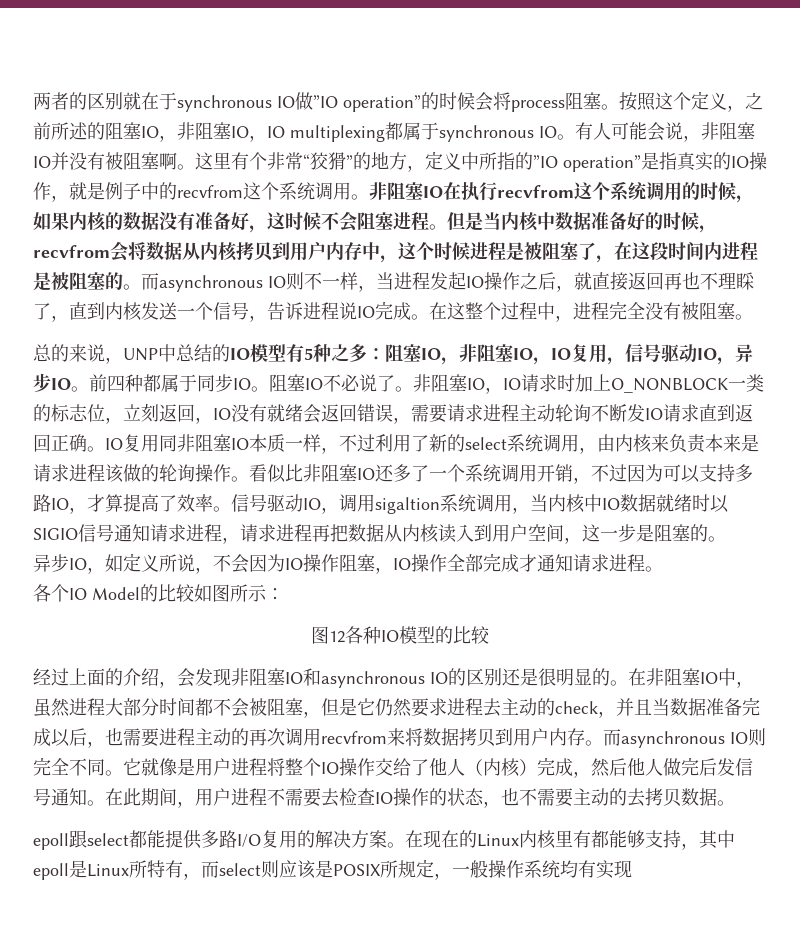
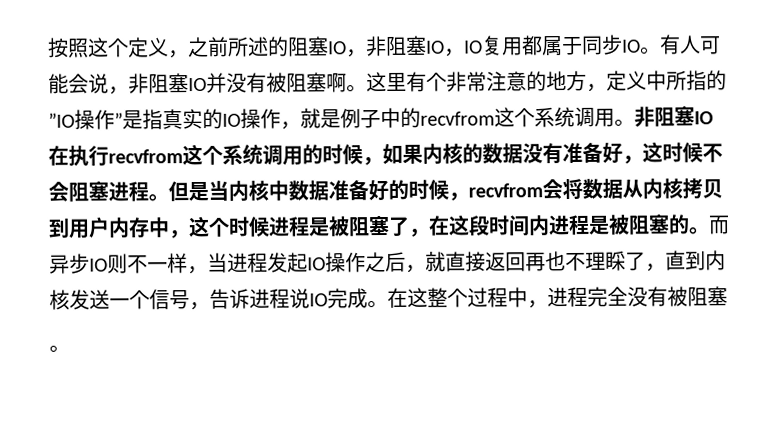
[33,92,619,112] 两者的区别就在于synchronous IO做”IO operation”的时候会将process阻塞。 -> (47, 47) none
[290,122,534,142] multiplexing都属于synchronous -> [481,34,623,57] 复用都属于同步
[303,152,353,170] “狡猾” -> [486,71,527,92] 注意
[563,155,641,172] operation” -> [74,109,123,130] 操作”
[159,275,263,292] asynchronous -> [49,253,90,274] 异步
[735,314,753,320] [33,343,753,365] [33,373,764,394] [33,403,753,424] [33,434,759,454] [33,464,753,484] [33,494,729,514] [33,524,726,544] [33,553,663,574] [33,584,284,602] [311,626,490,644] [33,668,754,688] [33,697,760,718] [33,728,766,748] [33,757,753,778] [33,788,735,808] [33,830,735,850] [33,859,632,880] 。 // 总的来说，UNP中总结的IO模型有5种之多：阻塞IO，非阻塞IO，IO复用，信号驱动IO，异步IO。前四种都属于同步IO。阻塞IO不必说了。非阻塞IO，IO请求时加上O_NONBLOCK一类的标志位，立刻返回，IO没有就绪会返回错误，需要请求进程主动轮询不断发IO请求直到返回正确。IO复用同非阻塞IO本质一样，不过利用了新的select系统调用，由内核来负责本来是请求进程该做的轮询操作。看似比非阻塞IO还多了一个系统调用开销，不过因为可以支持多路IO，才算提高了效率。信号驱动IO，调用sigaltion系统调用，当内核中IO数据就绪时以SIGIO信号通知请求进程，请求进程再把数据从内核读入到用户空间，这一步是阻塞的。 // 异步IO，如定义所说，不会因为IO操作阻塞，IO操作全部完成才通知请求进程。 // 各个IO Model的比较如图所示： // 图12各种IO模型的比较 // 经过上面的介绍，会发现非阻塞IO和asynchronous IO的区别还是很明显的。在非阻塞IO中，虽然进程大部分时间都不会被阻塞，但是它仍然要求进程去主动的check，并且当数据准备完成以后，也需要进程主动的再次调用recvfrom来将数据拷贝到用户内存。而asynchronous IO则完全不同。它就像是用户进程将整个IO操作交给了他人（内核）完成，然后他人做完后发信号通知。在此期间，用户进程不需要去检查IO操作的状态，也不需要主动的去拷贝数据。 // epoll跟select都能提供多路I/O复用的解决方案。在现在的Linux内核里有都能够支持，其中epoll是Linux所特有，而select则应该是POSIX所规定，一般操作系统均有实现 -> [49,344,70,353] // 。

